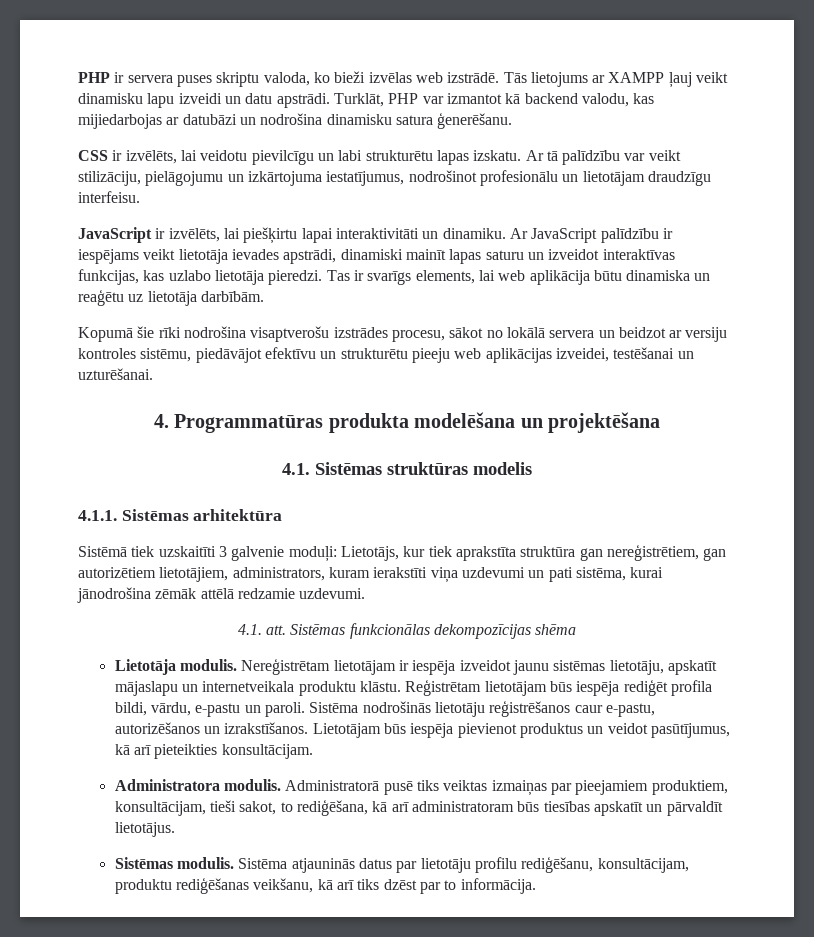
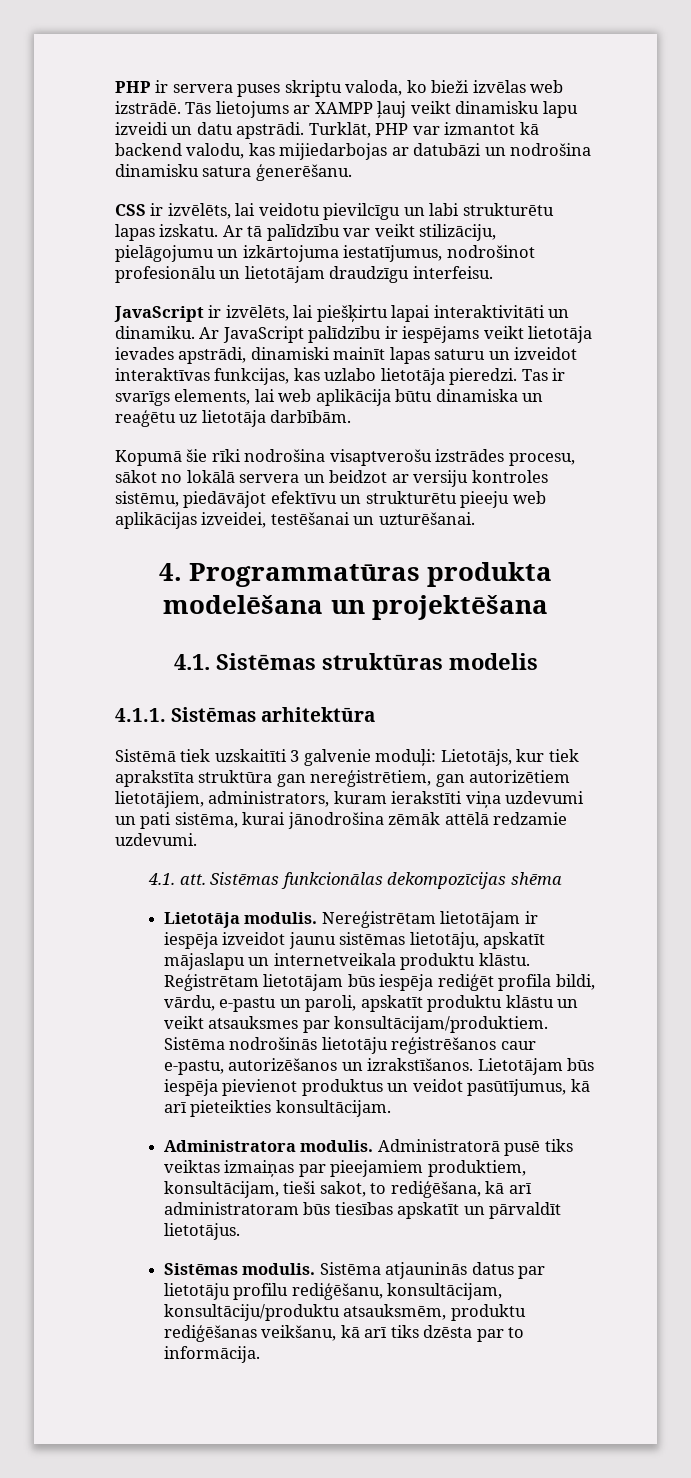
[265,702,306,717] paroli. -> [305,995,579,1012] [164,1016,549,1033] paroli, apskatīt produktu klāstu un veikt atsauksmes par konsultācijam/produktiem.
(689, 865) none -> [164,1304,447,1321] konsultāciju/produktu atsauksmēm,
[383,879,417,890] dzēst -> [423,1325,473,1338] dzēsta

